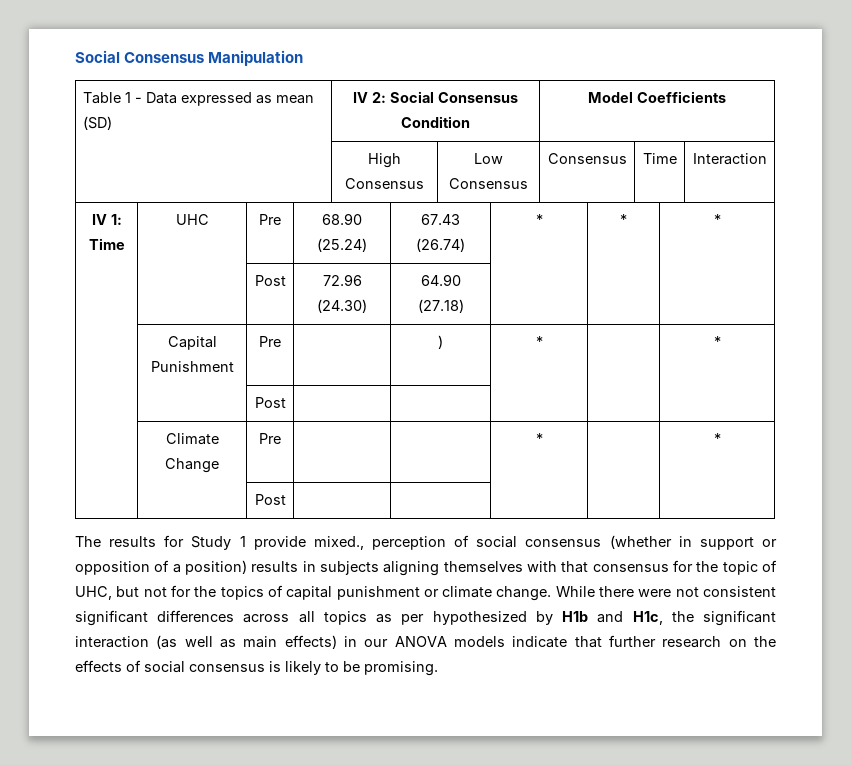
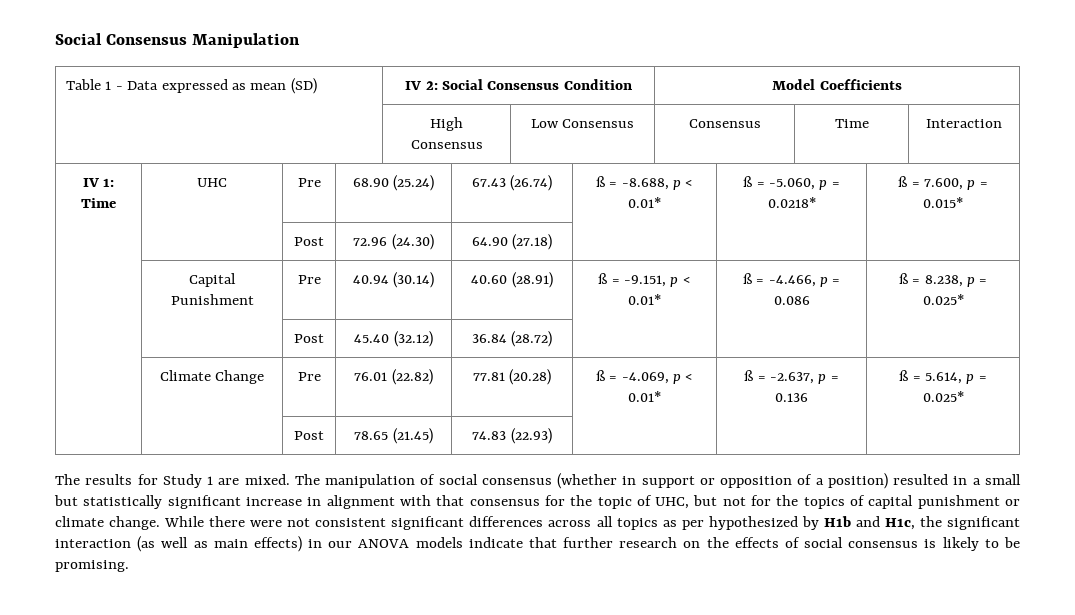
[535,214,543,225] [620,214,627,225] [713,214,721,225] * | * | * -> [595,176,694,190] [628,197,661,208] [743,176,840,190] [767,197,816,208] [898,176,988,190] [923,197,963,208] ß = -8.688, p < 0.01* | ß = -5.060, p = 0.0218* | ß = 7.600, p = 0.015*
[438,335,443,349] [535,336,543,347] [713,336,721,347] [254,397,286,408] [165,433,219,445] [165,458,219,473] [259,433,281,444] [535,433,543,444] [713,433,721,444] [254,494,286,505] | ) | * | | * // | | Post | | | | | // | Climate Change | Pre | | | * | | * // | | Post | | -> [352,272,435,288] [471,272,553,288] [598,273,691,287] [628,294,661,305] [742,273,841,287] [773,296,810,305] [898,273,988,287] [922,294,964,305] [294,334,324,343] [354,331,433,347] [471,331,553,347] [159,370,265,384] [297,372,321,381] [354,369,433,385] [472,369,552,385] [595,370,694,384] [628,391,661,402] [744,370,839,384] [775,393,808,402] [899,370,987,384] [922,391,964,402] [294,431,324,440] [354,428,433,444] [472,428,552,444] 40.94 (30.14) | 40.60 (28.91) | ß = -9.151, p < 0.01* | ß = -4.466, p = 0.086 | ß = 8.238, p = 0.025* // | | Post | 45.40 (32.12) | 36.84 (28.72) | | | // | Climate Change | Pre | 76.01 (22.82) | 77.81 (20.28) | ß = -4.069, p < 0.01* | ß = -2.637, p = 0.136 | ß = 5.614, p = 0.025* // | | Post | 78.65 (21.45) | 74.83 (22.93)
[253,536,446,550] provide mixed., perception -> [218,474,416,488] are mixed. The manipulation
[251,561,523,576] results in subjects aligning themselves -> [893,474,1021,485] [54,495,395,509] resulted in a small but statistically significant increase in alignment

